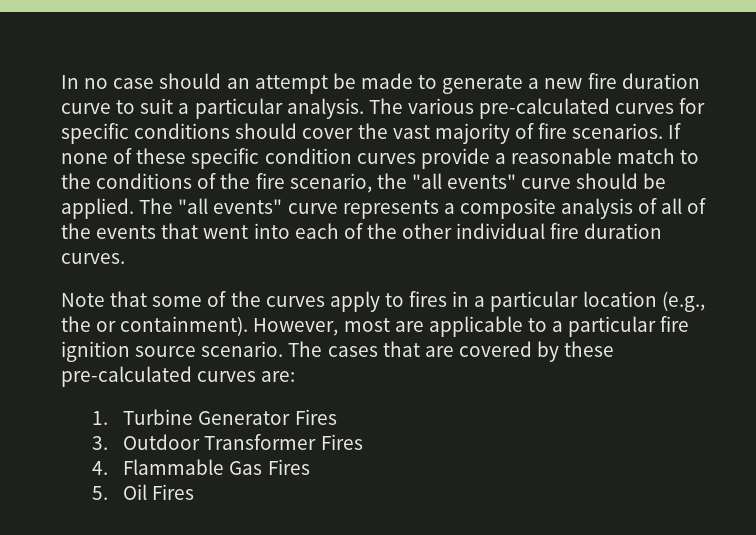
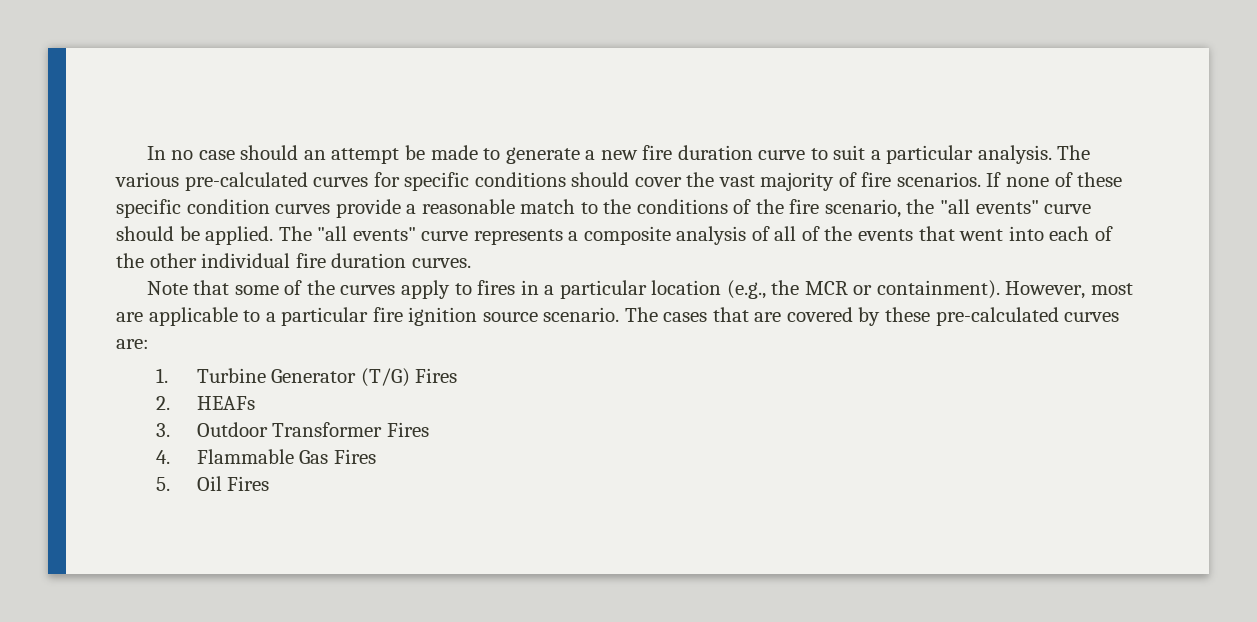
(91, 324) none -> [804,281,848,295] MCR
[294,409,337,425] Fires -> [360,368,458,387] [156,396,255,410] (T/G) Fires // 2. HEAFs

